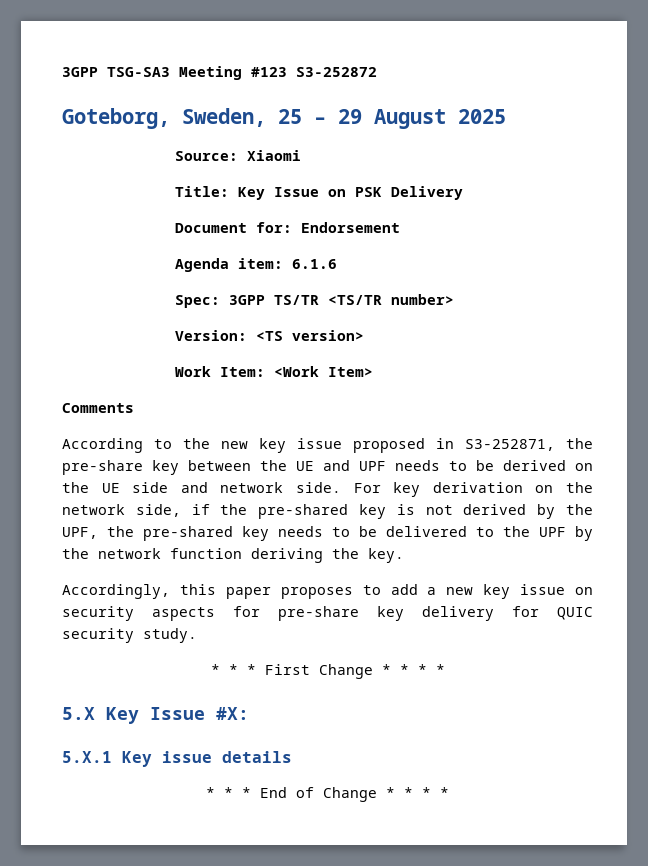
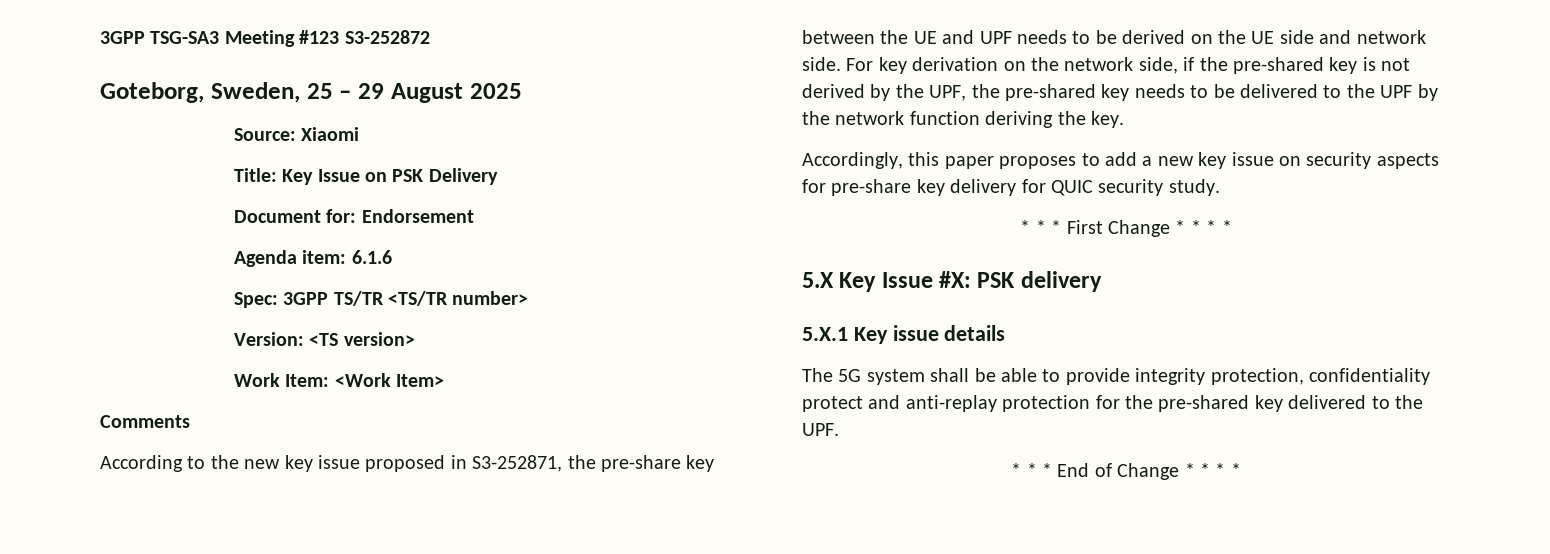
(249, 713) none -> [977,271,1102,292] PSK delivery
(292, 757) none -> [802,368,1430,385] [802,395,1423,412] [802,423,839,436] // The 5G system shall be able to provide integrity protection, confidentiality protect and anti-replay protection for the pre-shared key delivered to the UPF.

